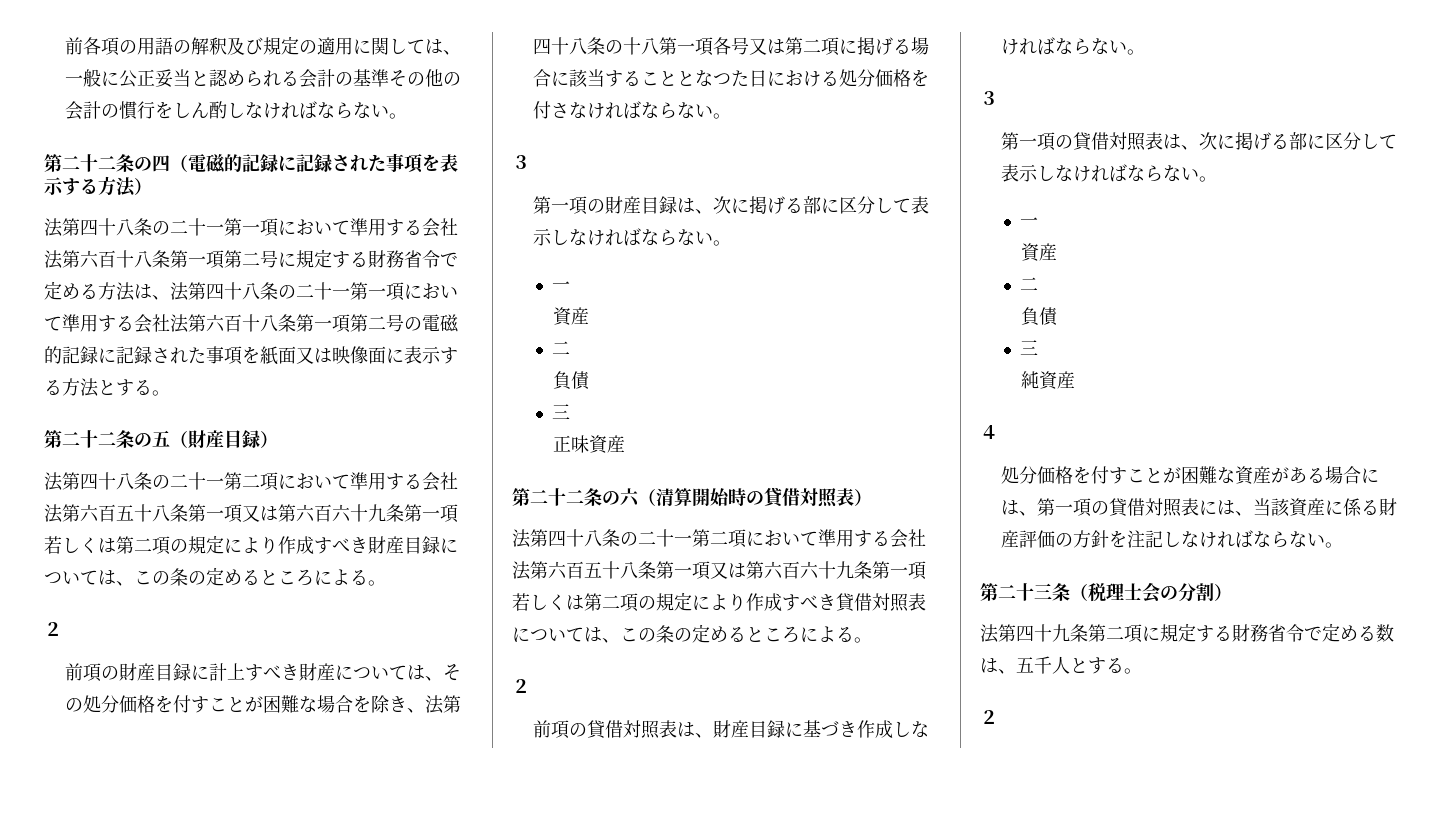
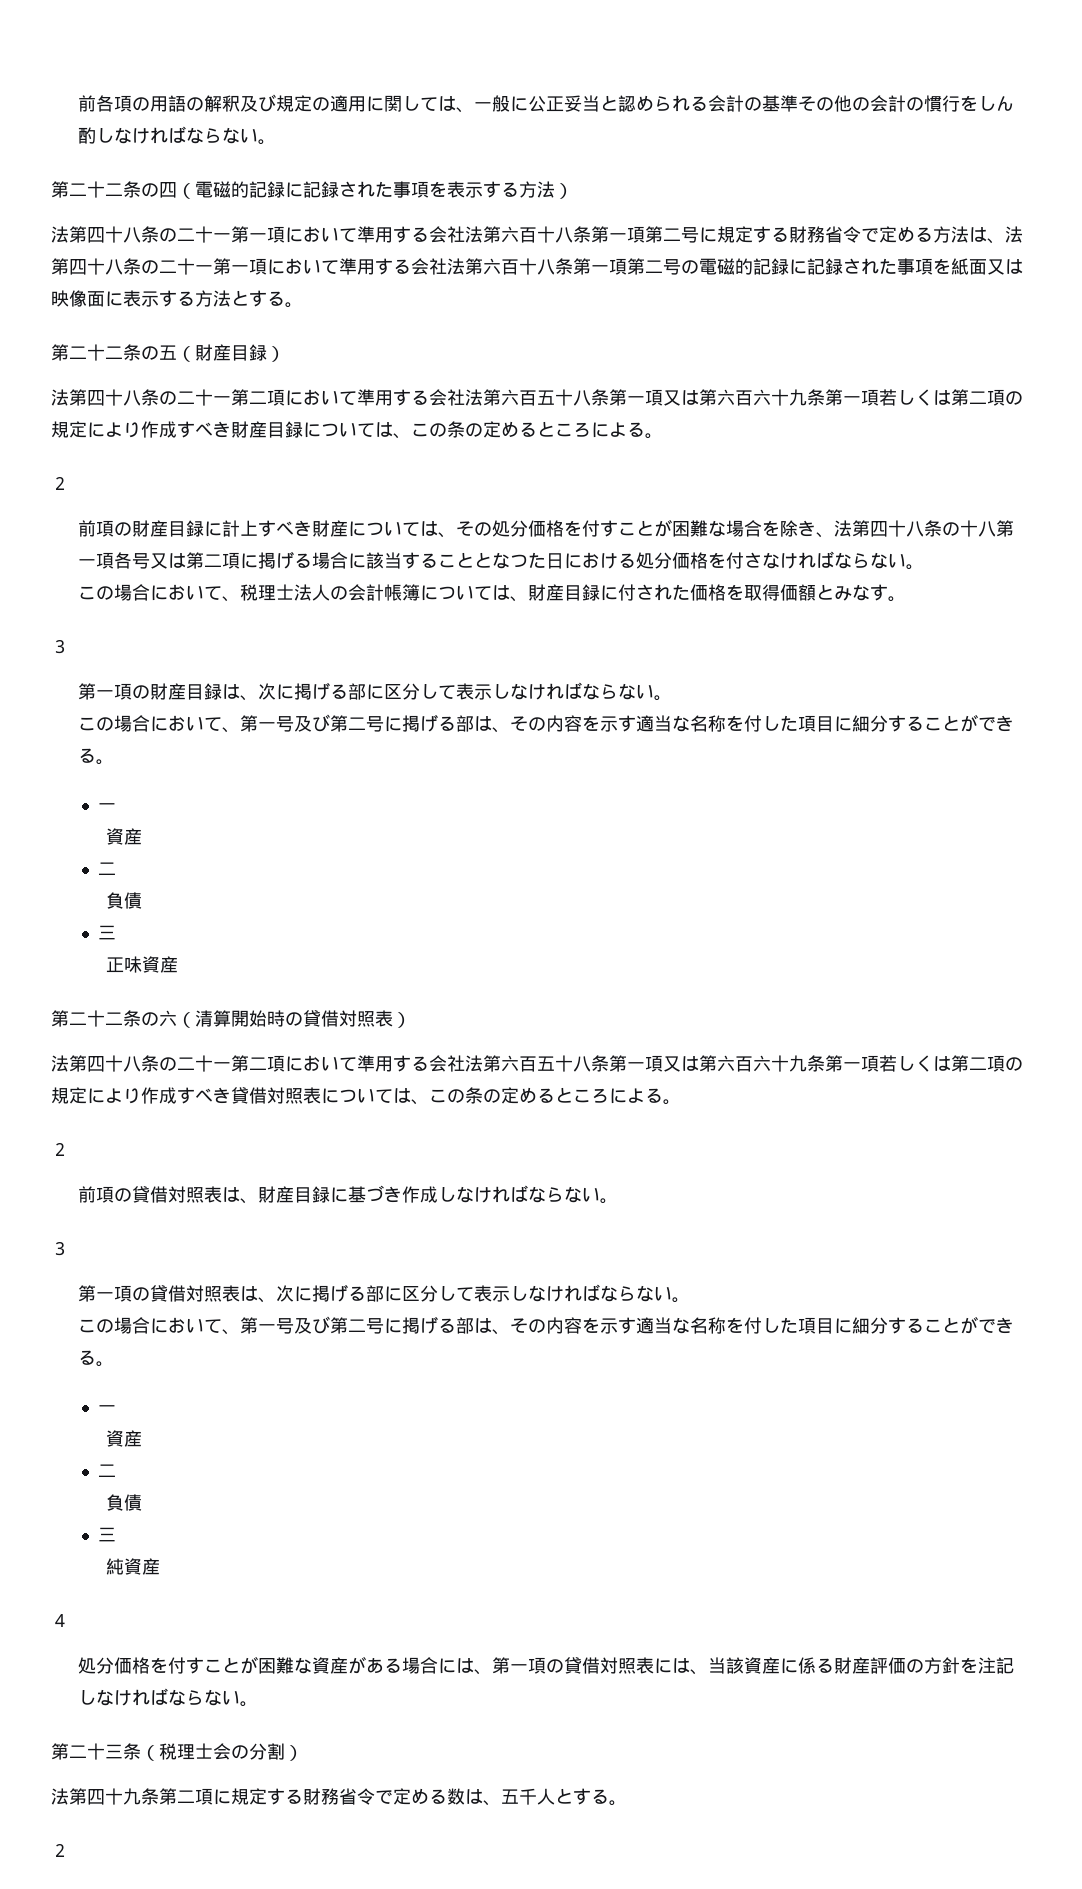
(731, 116) none -> [78,584,907,602] // この場合において、税理士法人の会計帳簿については、財産目録に付された価格を取得価額とみなす。
(731, 243) none -> [78,714,1015,733] [78,748,115,765] // この場合において、第一号及び第二号に掲げる部は、その内容を示す適当な名称を付した項目に細分することができる。
(1217, 179) none -> [78,1316,1015,1335] [78,1350,115,1367] // この場合において、第一号及び第二号に掲げる部は、その内容を示す適当な名称を付した項目に細分することができる。

